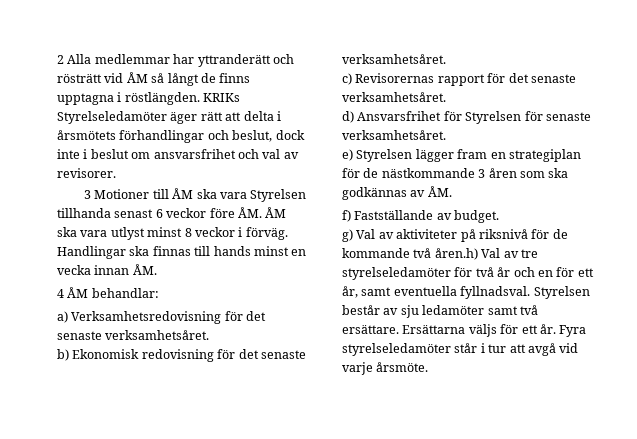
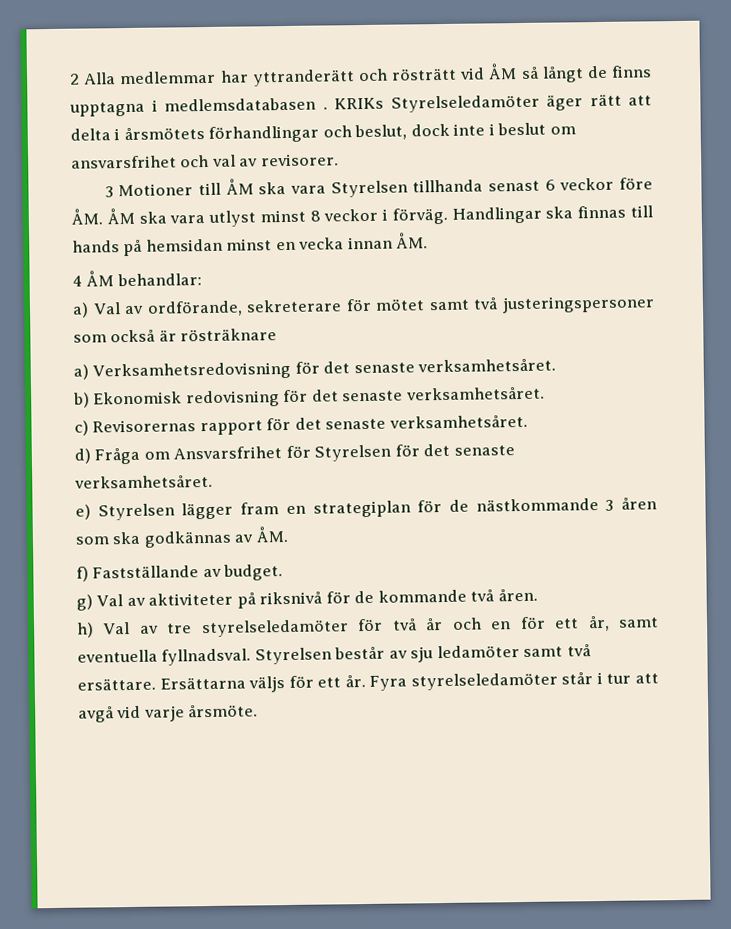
[124,92,200,105] röstlängden. -> [164,97,328,112] medlemsdatabasen .
(251, 251) none -> [123,238,223,257] på hemsidan
(159, 293) none -> [72,295,655,318] [73,328,278,343] // a) Val av ordförande, sekreterare för mötet samt två justeringspersoner som också är rösträknare
(354, 117) none -> [94,447,170,465] Fråga om
(543, 116) none -> [423,443,451,457] det
[434,248,478,260] åren.h) -> [497,588,538,602] [76,622,94,638] åren. // h)

